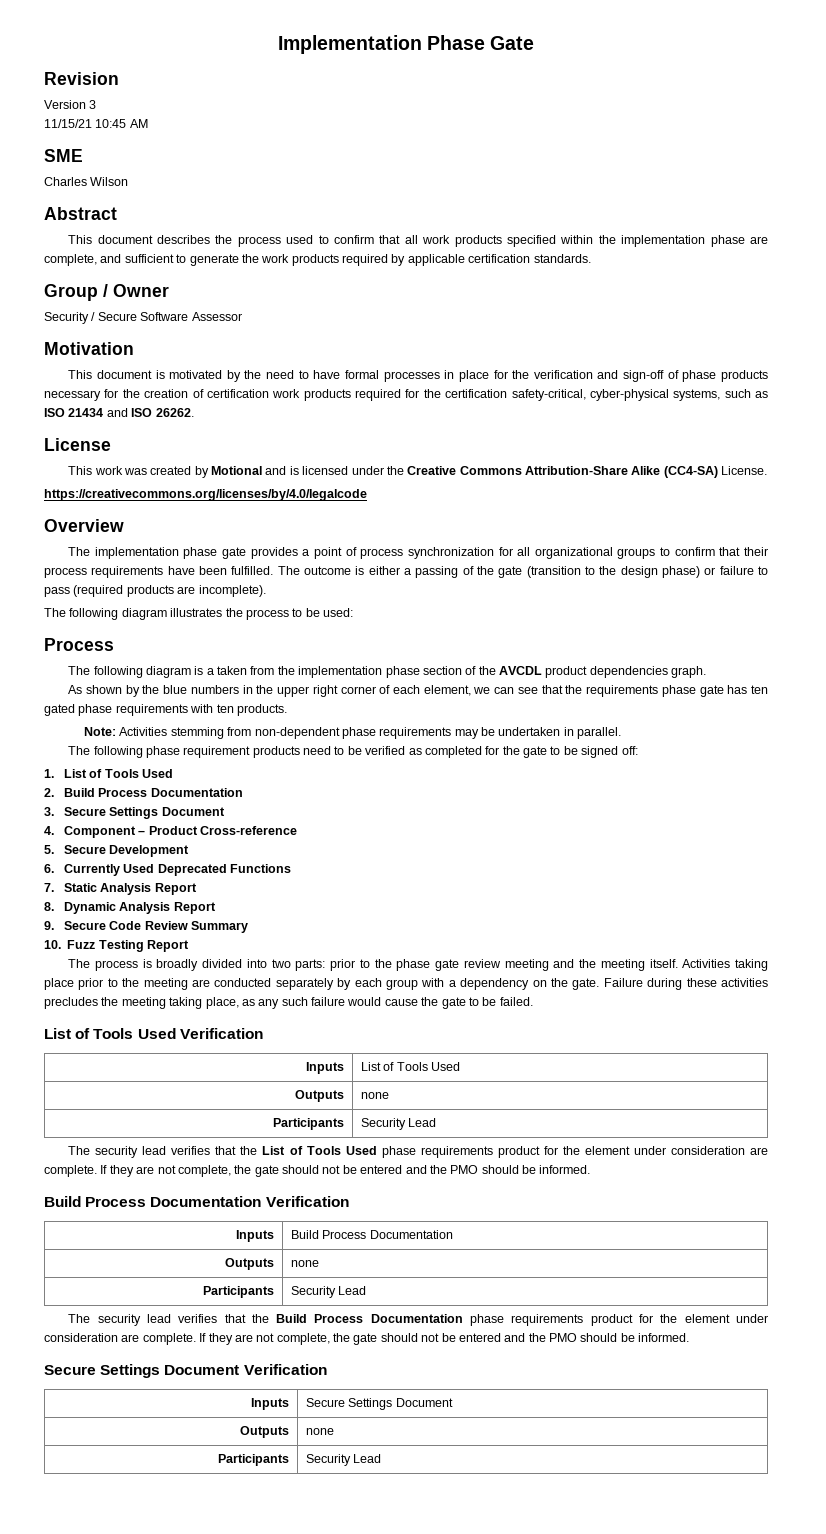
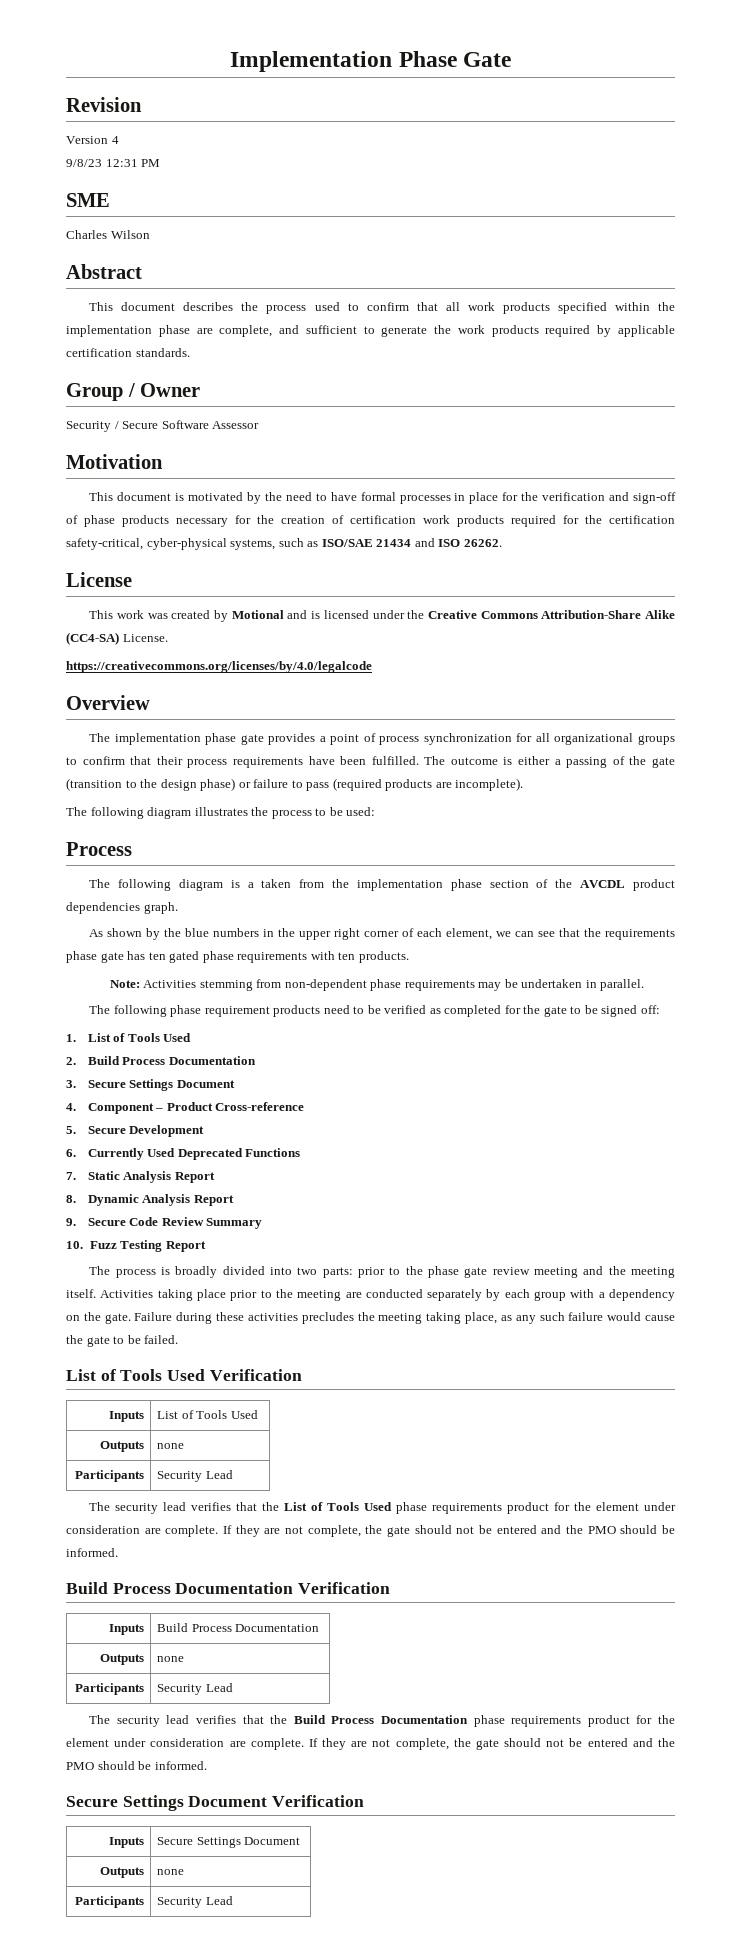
[89,100,97,109] [44,119,148,128] 3 // 11/15/21 10:45 AM -> [111,136,119,144] [66,159,161,167] 4 // 9/8/23 12:31 PM
[44,408,65,417] ISO -> [321,539,373,547] ISO/SAE

